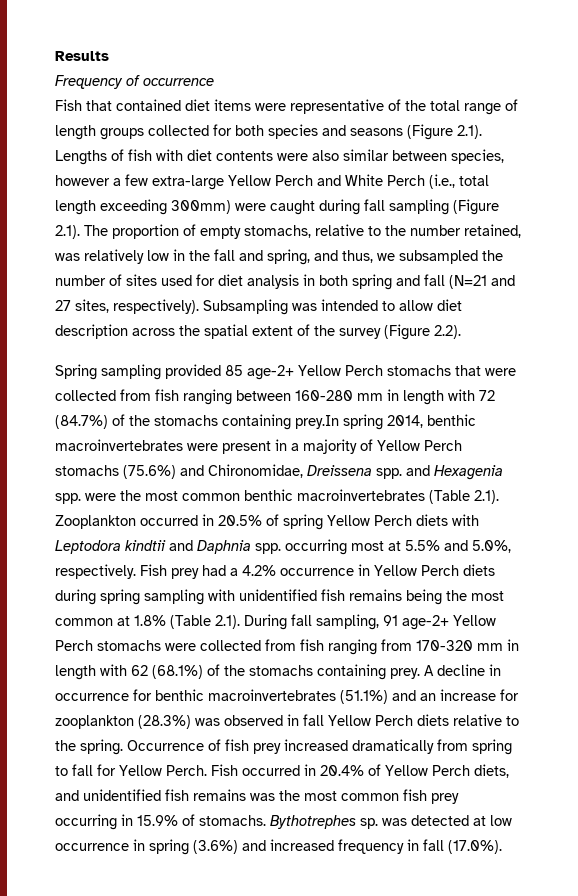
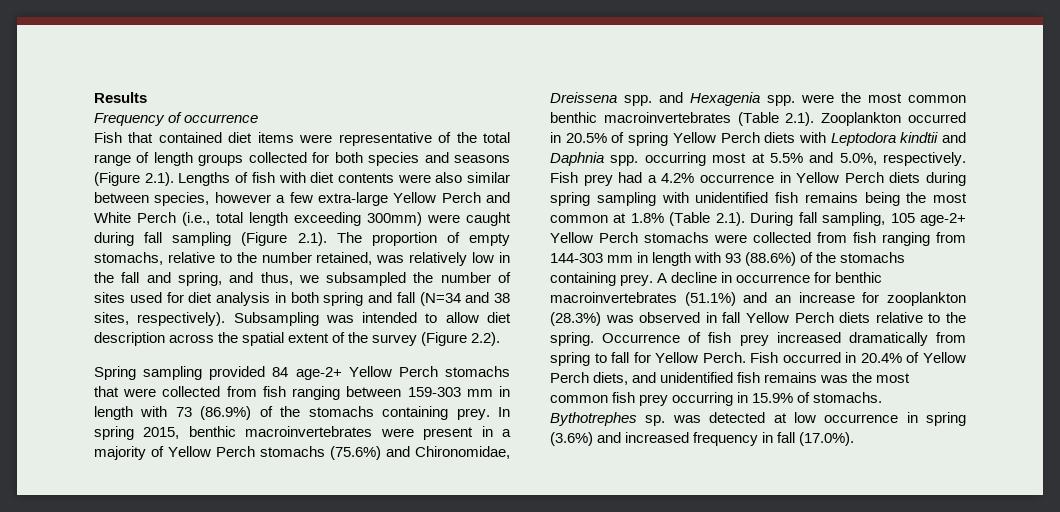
[449,275,515,289] [55,300,71,311] (N=21 and 27 -> [419,292,510,306] (N=34 and 38
[225,365,243,376] 85 -> [272,367,289,377] 84
[295,389,495,405] [55,414,423,430] 160-280 mm in length with 72 (84.7%) of the stomachs containing prey.In spring 2014, -> [407,386,511,397] [94,406,511,420] [94,426,180,440] 159-303 mm in length with 73 (86.9%) of the stomachs containing prey. In spring 2015,
[383,615,398,626] 91 -> [890,213,915,223] 105
[416,639,519,651] [55,664,203,680] 170-320 mm in length with 62 (68.1%) -> [550,252,797,266] 144-303 mm in length with 93 (88.6%)

